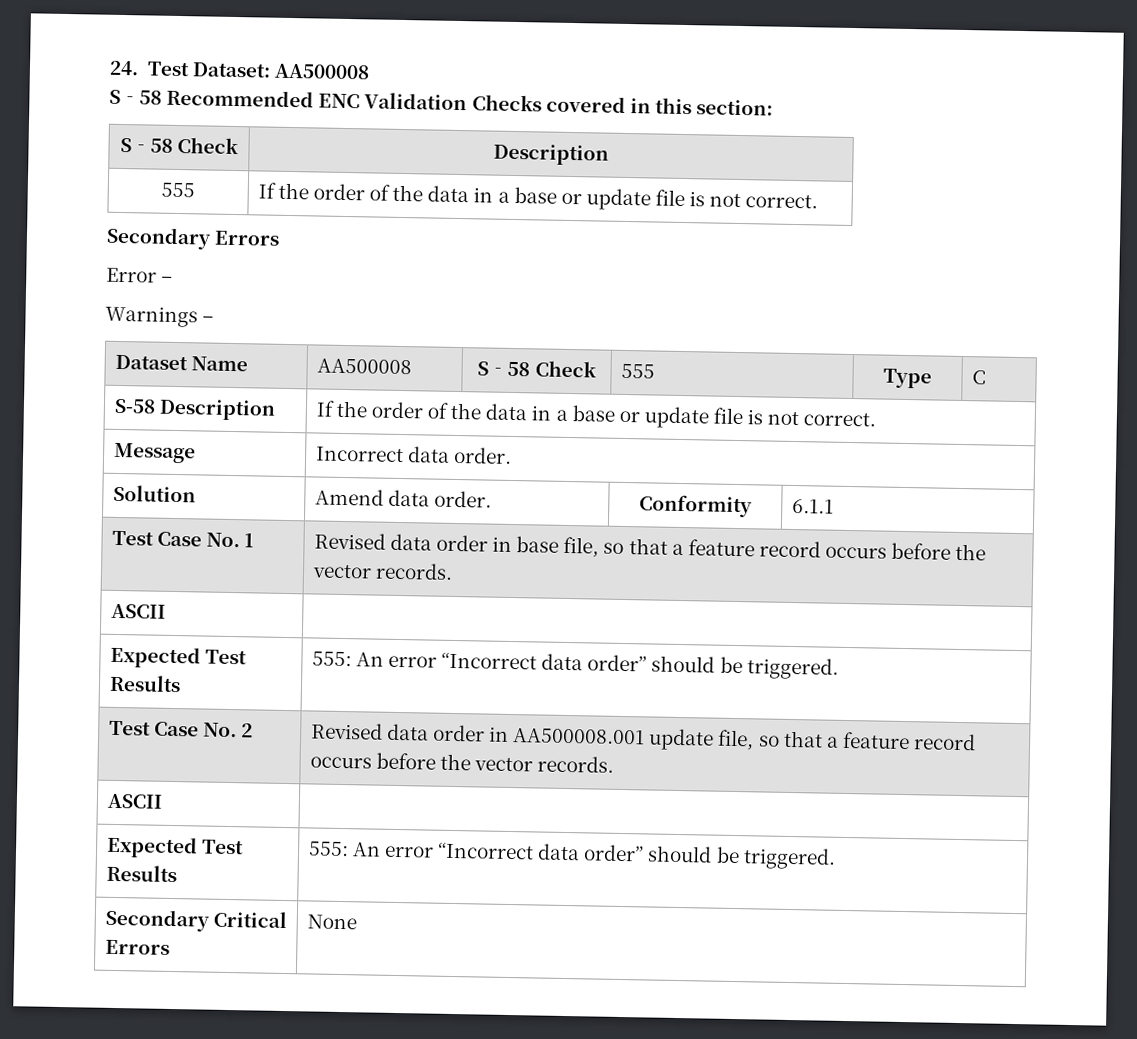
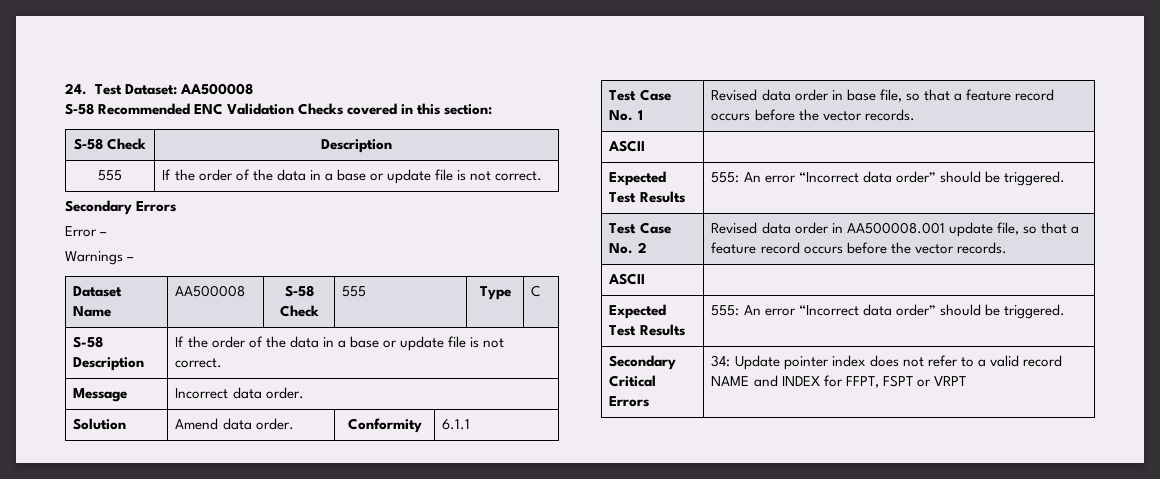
[306,914,357,930] | None -> [711,355,1062,370] [711,375,966,388] | 34: Update pointer index does not refer to a valid record NAME and INDEX for FFPT, FSPT or VRPT

